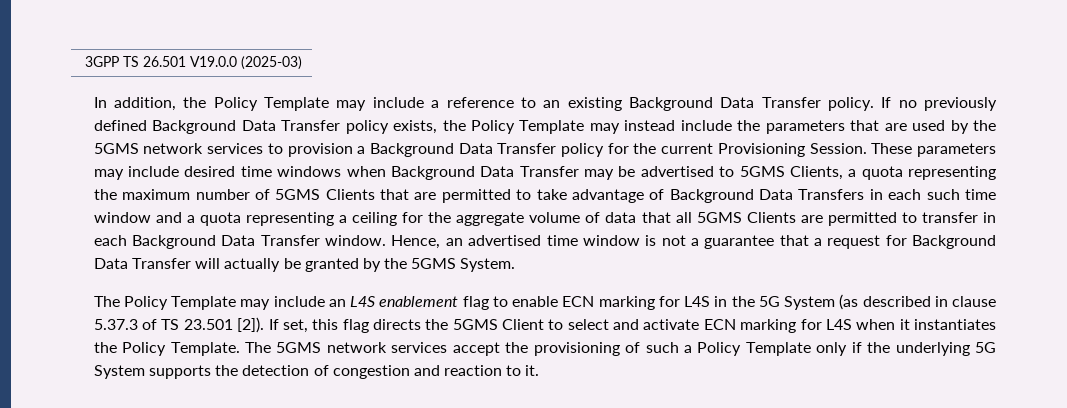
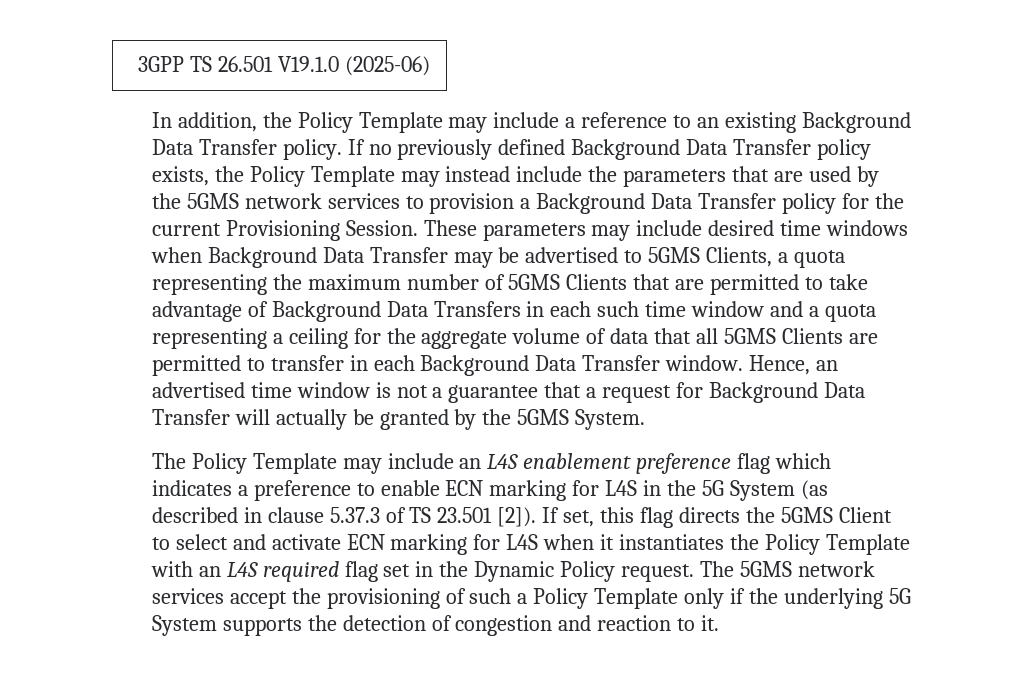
[190,56,303,70] V19.0.0 (2025-03) -> [277,56,430,76] V19.1.0 (2025-06)
[462,296,489,310] flag -> [636,453,832,474] [151,480,351,501] preference flag which indicates a preference
[170,342,240,356] Template. -> [825,534,910,555] [150,561,695,582] Template with an L4S required flag set in the Dynamic Policy request.

